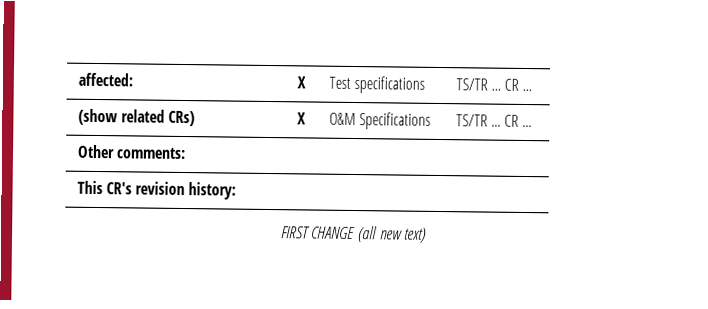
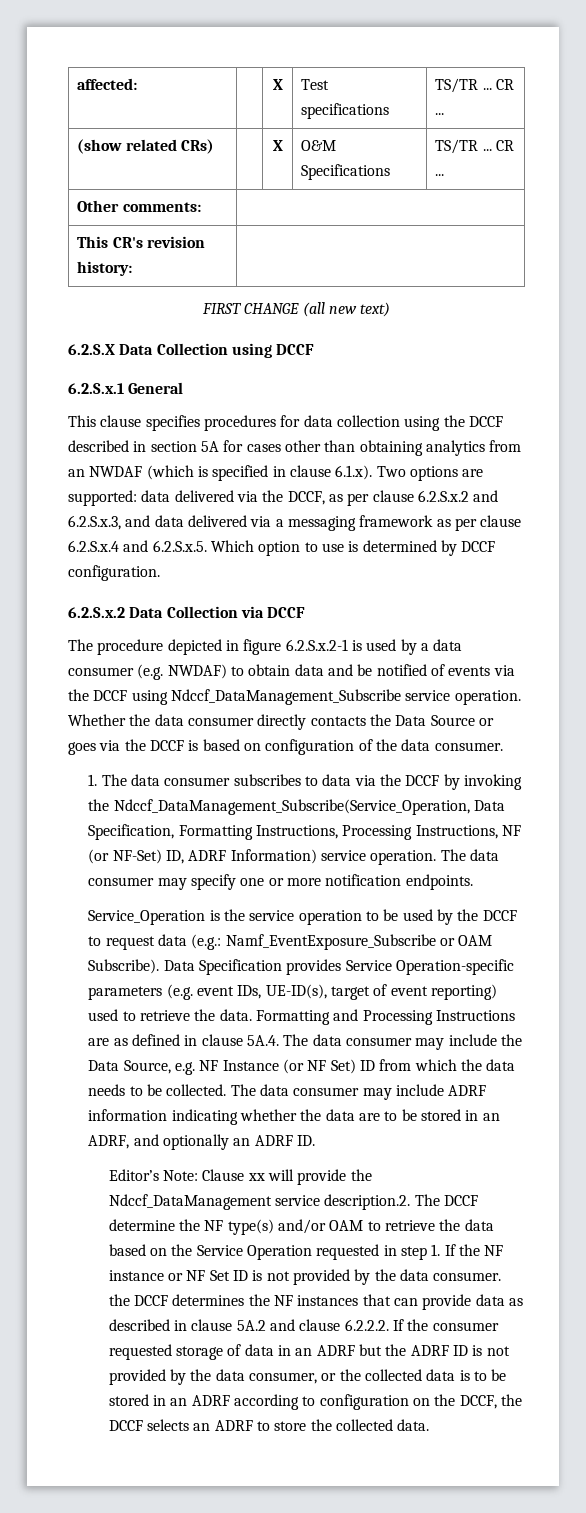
(428, 235) none -> [68,343,315,358] [68,382,184,394] [68,415,503,431] [68,440,522,456] [68,465,484,481] [68,490,499,506] [68,515,522,531] [68,540,496,556] [68,565,160,581] [68,606,306,618] [68,639,463,655] [68,664,515,680] [68,689,521,705] [68,714,494,730] [68,739,503,755] [88,774,522,790] [88,799,506,815] [88,824,522,840] [88,849,499,865] [88,874,473,890] [88,909,517,925] [88,934,493,950] [88,959,515,975] [88,984,497,1000] [88,1009,515,1025] [88,1034,522,1050] [88,1059,516,1075] [88,1084,487,1100] [88,1109,500,1125] [88,1134,316,1150] [108,1169,372,1185] [108,1194,479,1210] [108,1219,494,1235] [108,1244,504,1260] [108,1269,502,1285] [108,1294,524,1310] [108,1319,499,1331] [108,1344,510,1360] [108,1369,507,1385] [108,1394,523,1410] [108,1419,430,1431] // 6.2.S.X Data Collection using DCCF // 6.2.S.x.1 General // This clause specifies procedures for data collection using the DCCF described in section 5A for cases other than obtaining analytics from an NWDAF (which is specified in clause 6.1.x). Two options are supported: data delivered via the DCCF, as per clause 6.2.S.x.2 and 6.2.S.x.3, and data delivered via a messaging framework as per clause 6.2.S.x.4 and 6.2.S.x.5. Which option to use is determined by DCCF configuration. // 6.2.S.x.2 Data Collection via DCCF // The procedure depicted in figure 6.2.S.x.2-1 is used by a data consumer (e.g. NWDAF) to obtain data and be notified of events via the DCCF using Ndccf_DataManagement_Subscribe service operation. Whether the data consumer directly contacts the Data Source or goes via the DCCF is based on configuration of the data consumer. // 1. The data consumer subscribes to data via the DCCF by invoking the Ndccf_DataManagement_Subscribe(Service_Operation, Data Specification, Formatting Instructions, Processing Instructions, NF (or NF-Set) ID, ADRF Information) service operation. The data consumer may specify one or more notification endpoints. // Service_Operation is the service operation to be used by the DCCF to request data (e.g.: Namf_EventExposure_Subscribe or OAM Subscribe). Data Specification provides Service Operation-specific parameters (e.g. event IDs, UE-ID(s), target of event reporting) used to retrieve the data. Formatting and Processing Instructions are as defined in clause 5A.4. The data consumer may include the Data Source, e.g. NF Instance (or NF Set) ID from which the data needs to be collected. The data consumer may include ADRF information indicating whether the data are to be stored in an ADRF, and optionally an ADRF ID. // Editor’s Note: Clause xx will provide the Ndccf_DataManagement service description.2. The DCCF determine the NF type(s) and/or OAM to retrieve the data based on the Service Operation requested in step 1. If the NF instance or NF Set ID is not provided by the data consumer. the DCCF determines the NF instances that can provide data as described in clause 5A.2 and clause 6.2.2.2. If the consumer requested storage of data in an ADRF but the ADRF ID is not provided by the data consumer, or the collected data is to be stored in an ADRF according to configuration on the DCCF, the DCCF selects an ADRF to store the collected data.

